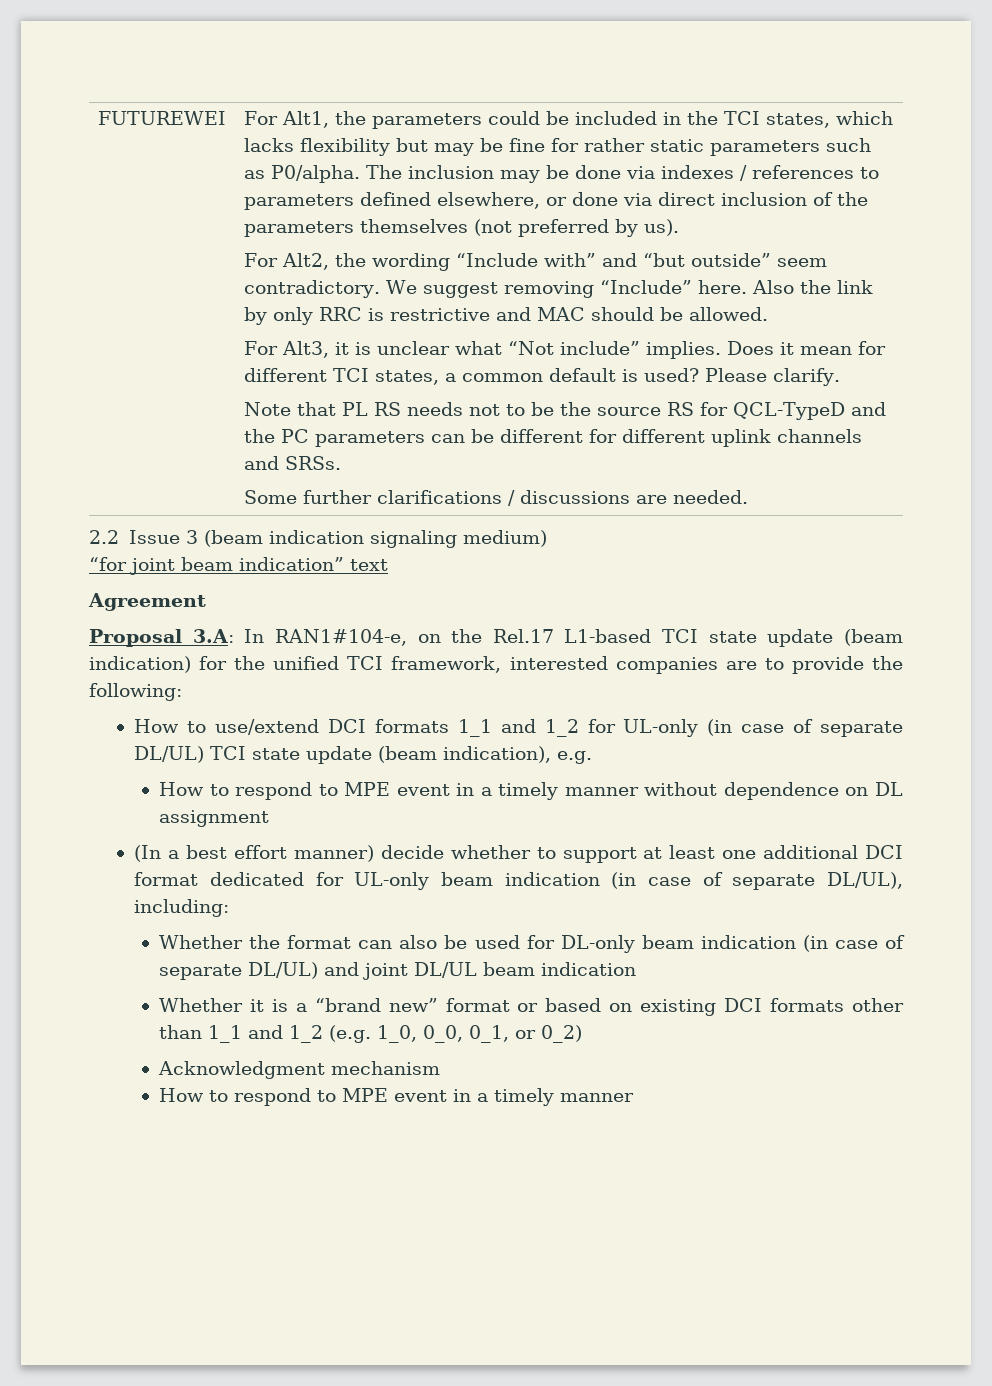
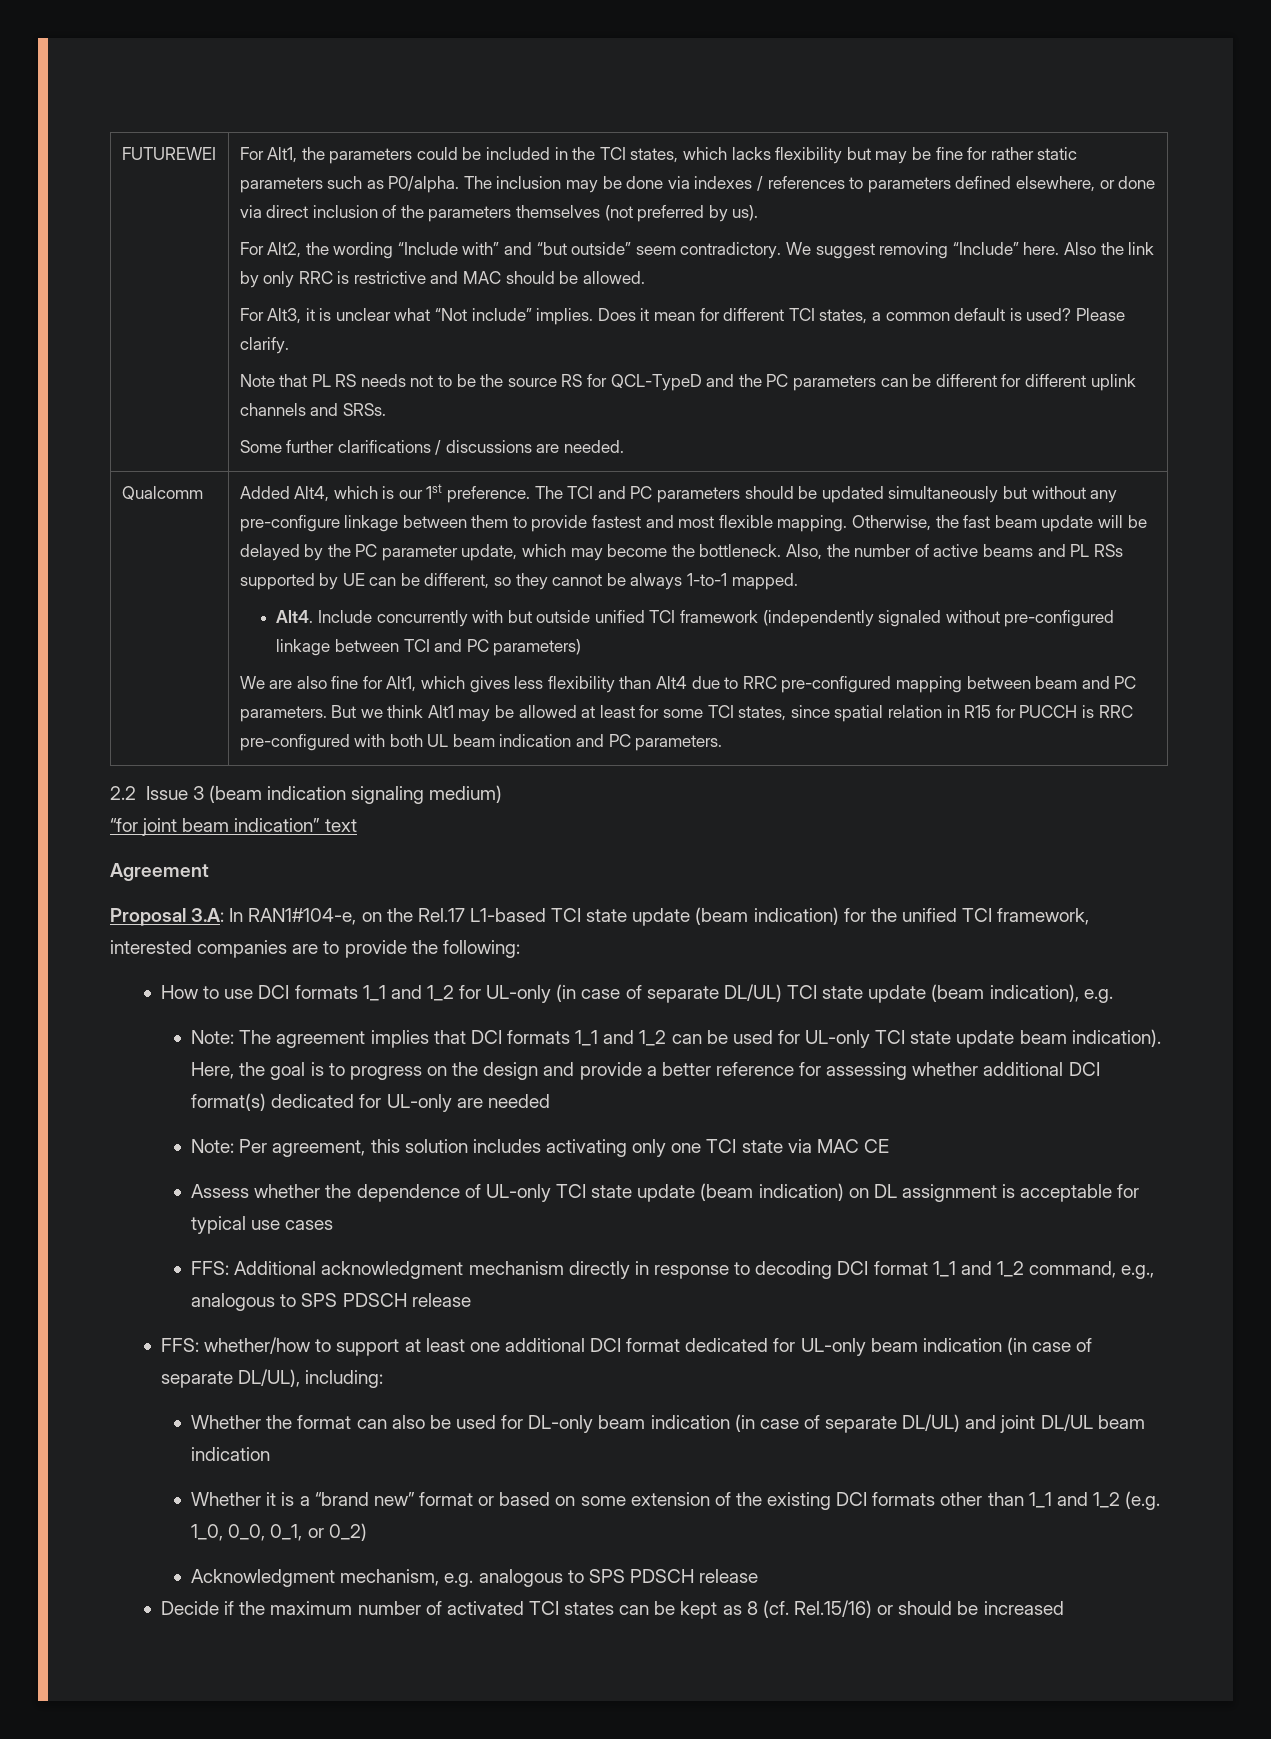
(748, 497) none -> [121,486,203,500] [239,484,1118,503] [239,515,1147,532] [239,544,1123,561] [239,573,798,590] [276,610,1115,627] [276,639,582,656] [239,676,1137,693] [239,705,1133,722] [239,734,723,751] // Qualcomm | Added Alt4, which is our 1st preference. The TCI and PC parameters should be updated simultaneously but without any pre-configure linkage between them to provide fastest and most flexible mapping. Otherwise, the fast beam update will be delayed by the PC parameter update, which may become the bottleneck. Also, the number of active beams and PL RSs supported by UE can be different, so they cannot be always 1-to-1 mapped. // Alt4. Include concurrently with but outside unified TCI framework (independently signaled without pre-configured linkage between TCI and PC parameters) // We are also fine for Alt1, which gives less flexibility than Alt4 due to RRC pre-configured mapping between beam and PC parameters. But we think Alt1 may be allowed at least for some TCI states, since spatial relation in R15 for PUCCH is RRC pre-configured with both UL beam indication and PC parameters.
[215,719,320,735] use/extend -> [224,989,254,999] use
[159,782,903,800] [159,810,270,827] [134,845,531,862] How to respond to MPE event in a timely manner without dependence on DL assignment // (In a best effort manner) decide whether -> [191,1029,1161,1048] [191,1062,1100,1080] [191,1093,550,1112] [191,1139,889,1157] [191,1183,1140,1202] [191,1216,334,1234] [191,1261,1155,1279] [191,1293,471,1311] [161,1337,311,1354] Note: The agreement implies that DCI formats 1_1 and 1_2 can be used for UL-only TCI state update beam indication). Here, the goal is to progress on the design and provide a better reference for assessing whether additional DCI format(s) dedicated for UL-only are needed // Note: Per agreement, this solution includes activating only one TCI state via MAC CE // Assess whether the dependence of UL-only TCI state update (beam indication) on DL assignment is acceptable for typical use cases // FFS: Additional acknowledgment mechanism directly in response to decoding DCI format 1_1 and 1_2 command, e.g., analogous to SPS PDSCH release // FFS: whether/how
(633, 1007) none -> [580,1492,762,1506] some extension of the
[331,1061,441,1075] [159,1088,635,1106] mechanism // How to respond to MPE event in a timely manner -> [340,1569,759,1587] [161,1600,1064,1619] mechanism, e.g. analogous to SPS PDSCH release // Decide if the maximum number of activated TCI states can be kept as 8 (cf. Rel.15/16) or should be increased

